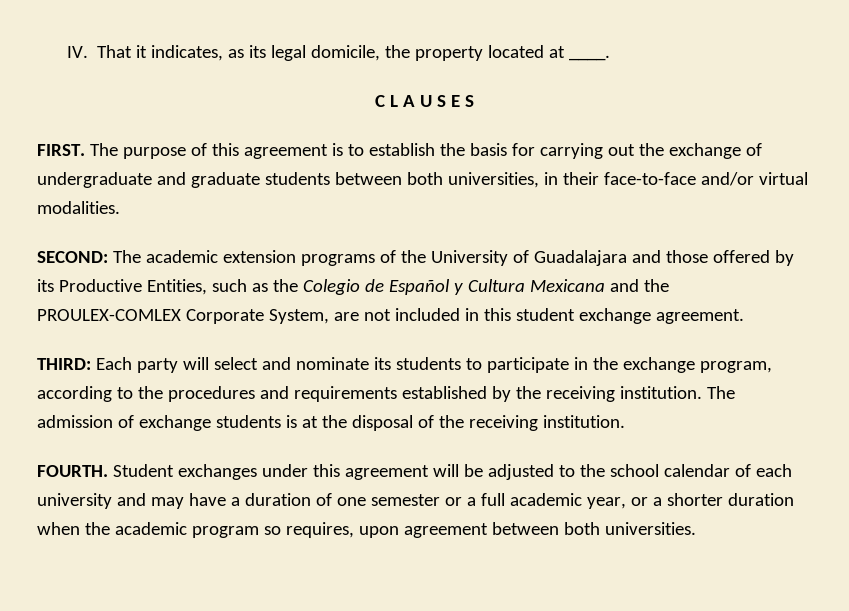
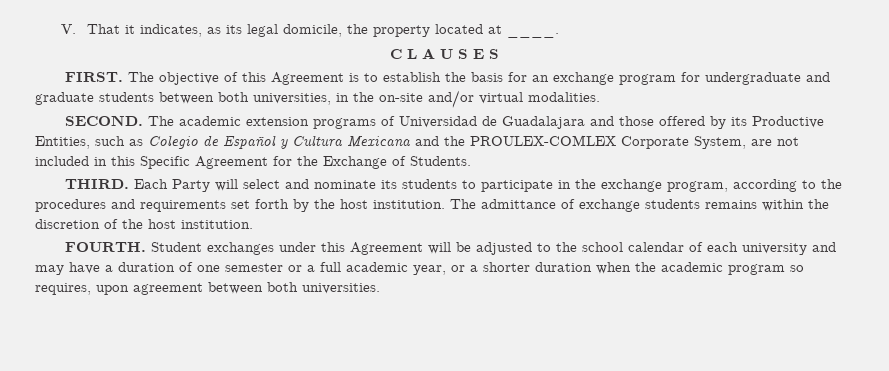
[66,46,88,58] IV. -> [61,24,77,34] V.
[122,147,186,159] purpose -> [159,72,220,85] objective
[243,144,328,159] agreement -> [271,72,345,85] Agreement
[539,143,762,159] carrying out the exchange of -> [532,72,701,85] an exchange program for
[562,172,696,185] their face-to-face -> [353,92,423,102] the on-site
[37,251,108,263] SECOND: -> [65,115,144,126] SECOND.
[400,250,529,266] the University of -> [399,116,498,128] Universidad de
[272,279,298,292] the -> (143, 142) none
[515,308,744,324] [37,357,178,373] student exchange agreement. // THIRD: Each party -> [140,156,471,169] [65,179,211,192] Specific Agreement for the Exchange of Students. // THIRD. Each Party
[401,386,487,399] established -> [231,199,289,209] set forth
[545,386,615,402] receiving -> [340,199,368,209] host
[37,415,113,428] admission -> [481,199,556,209] admittance
[285,415,538,431] is at the disposal of the receiving -> [705,199,829,211] [35,219,176,229] remains within the discretion of the host
[344,465,429,480] agreement -> [350,242,424,255] Agreement

